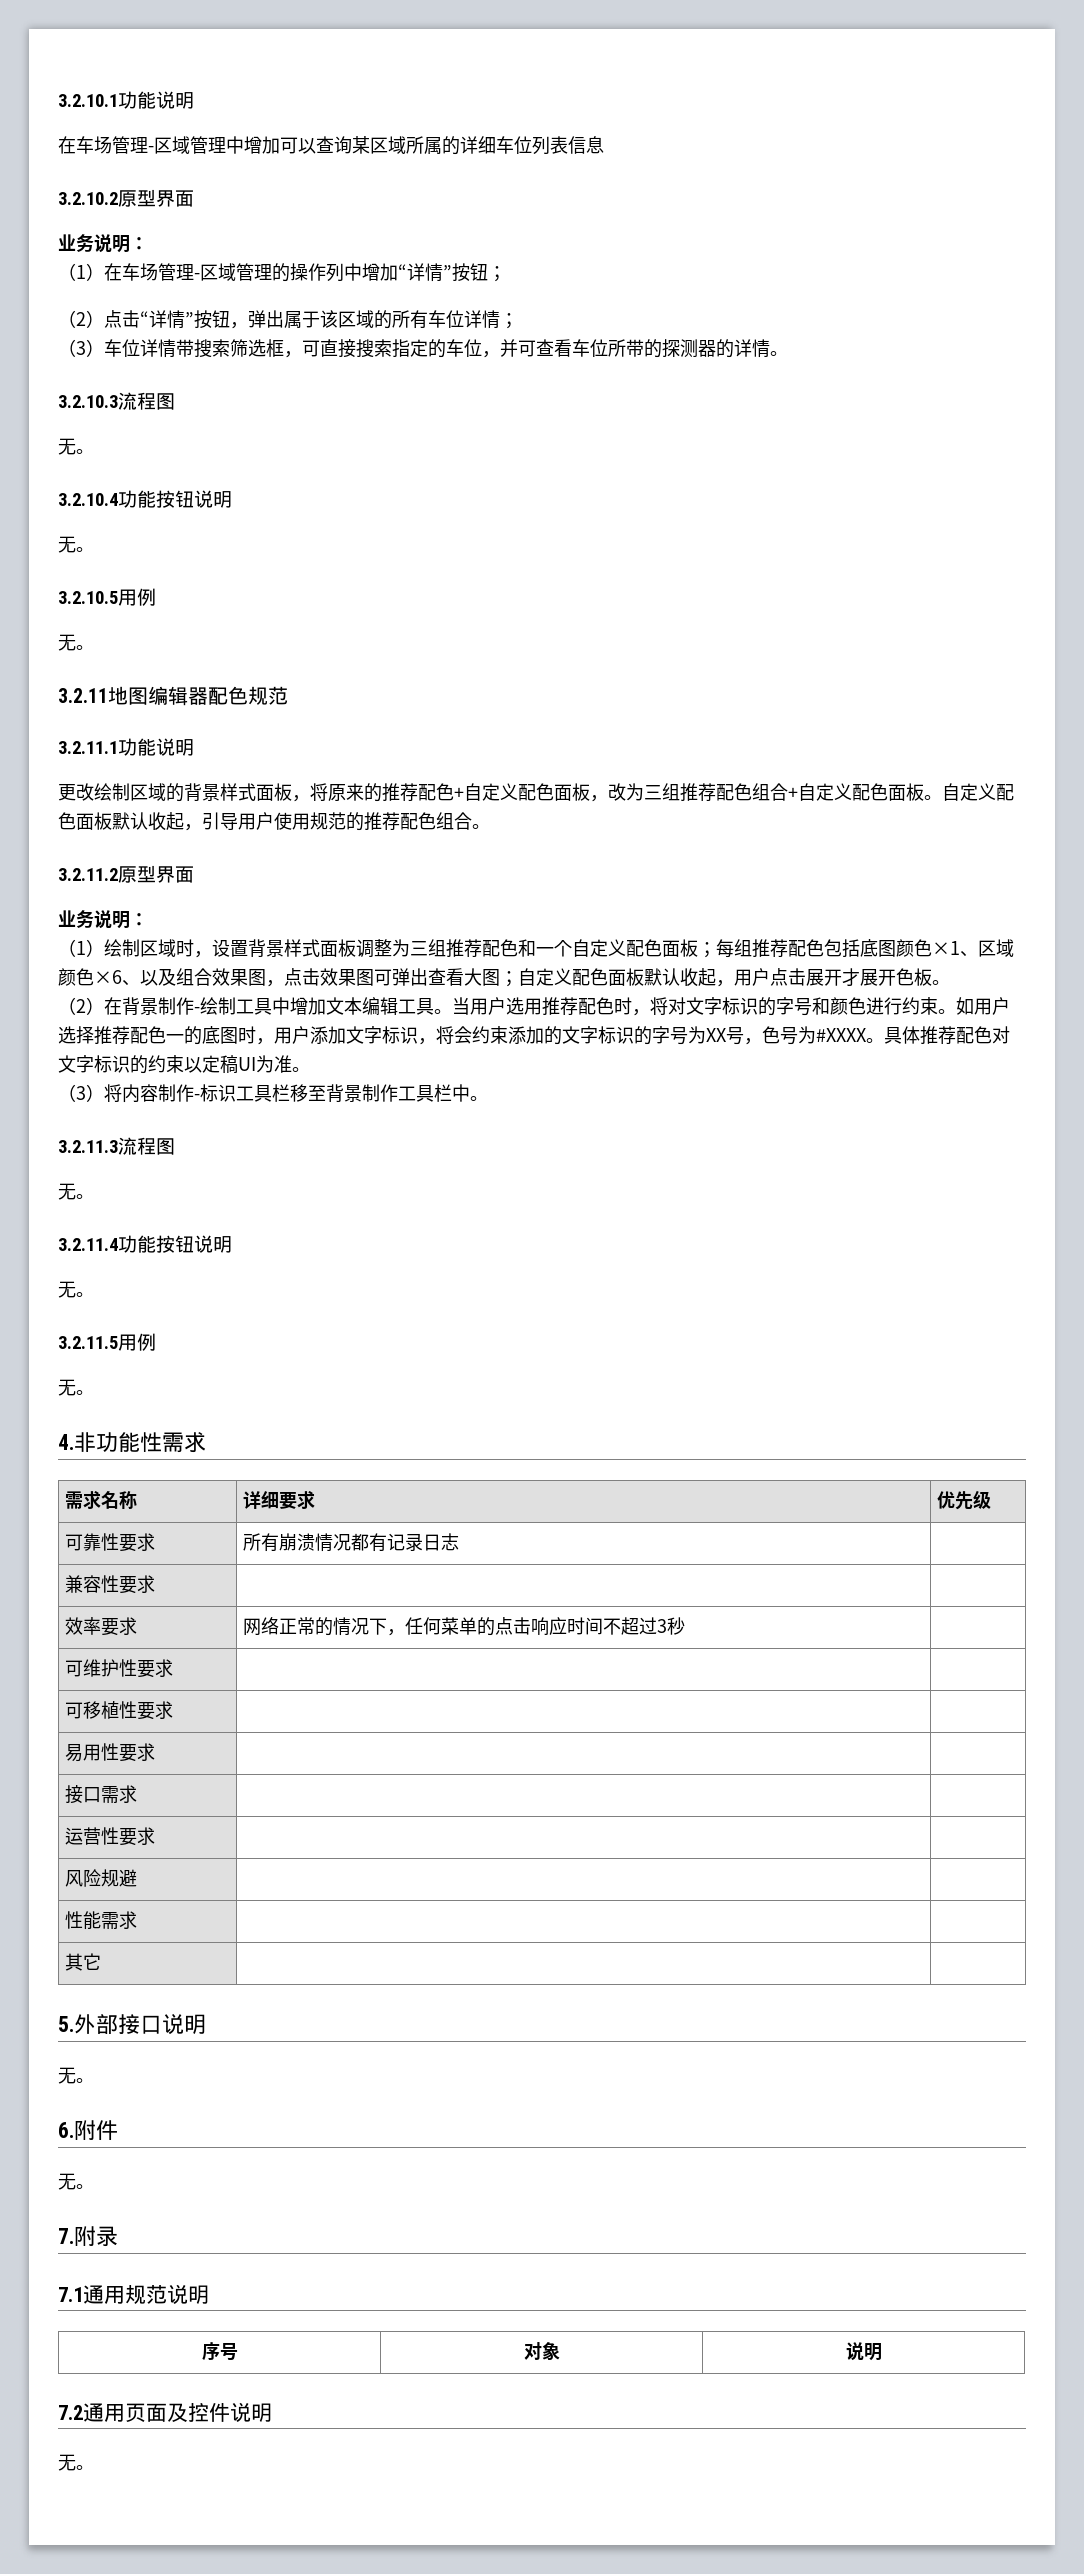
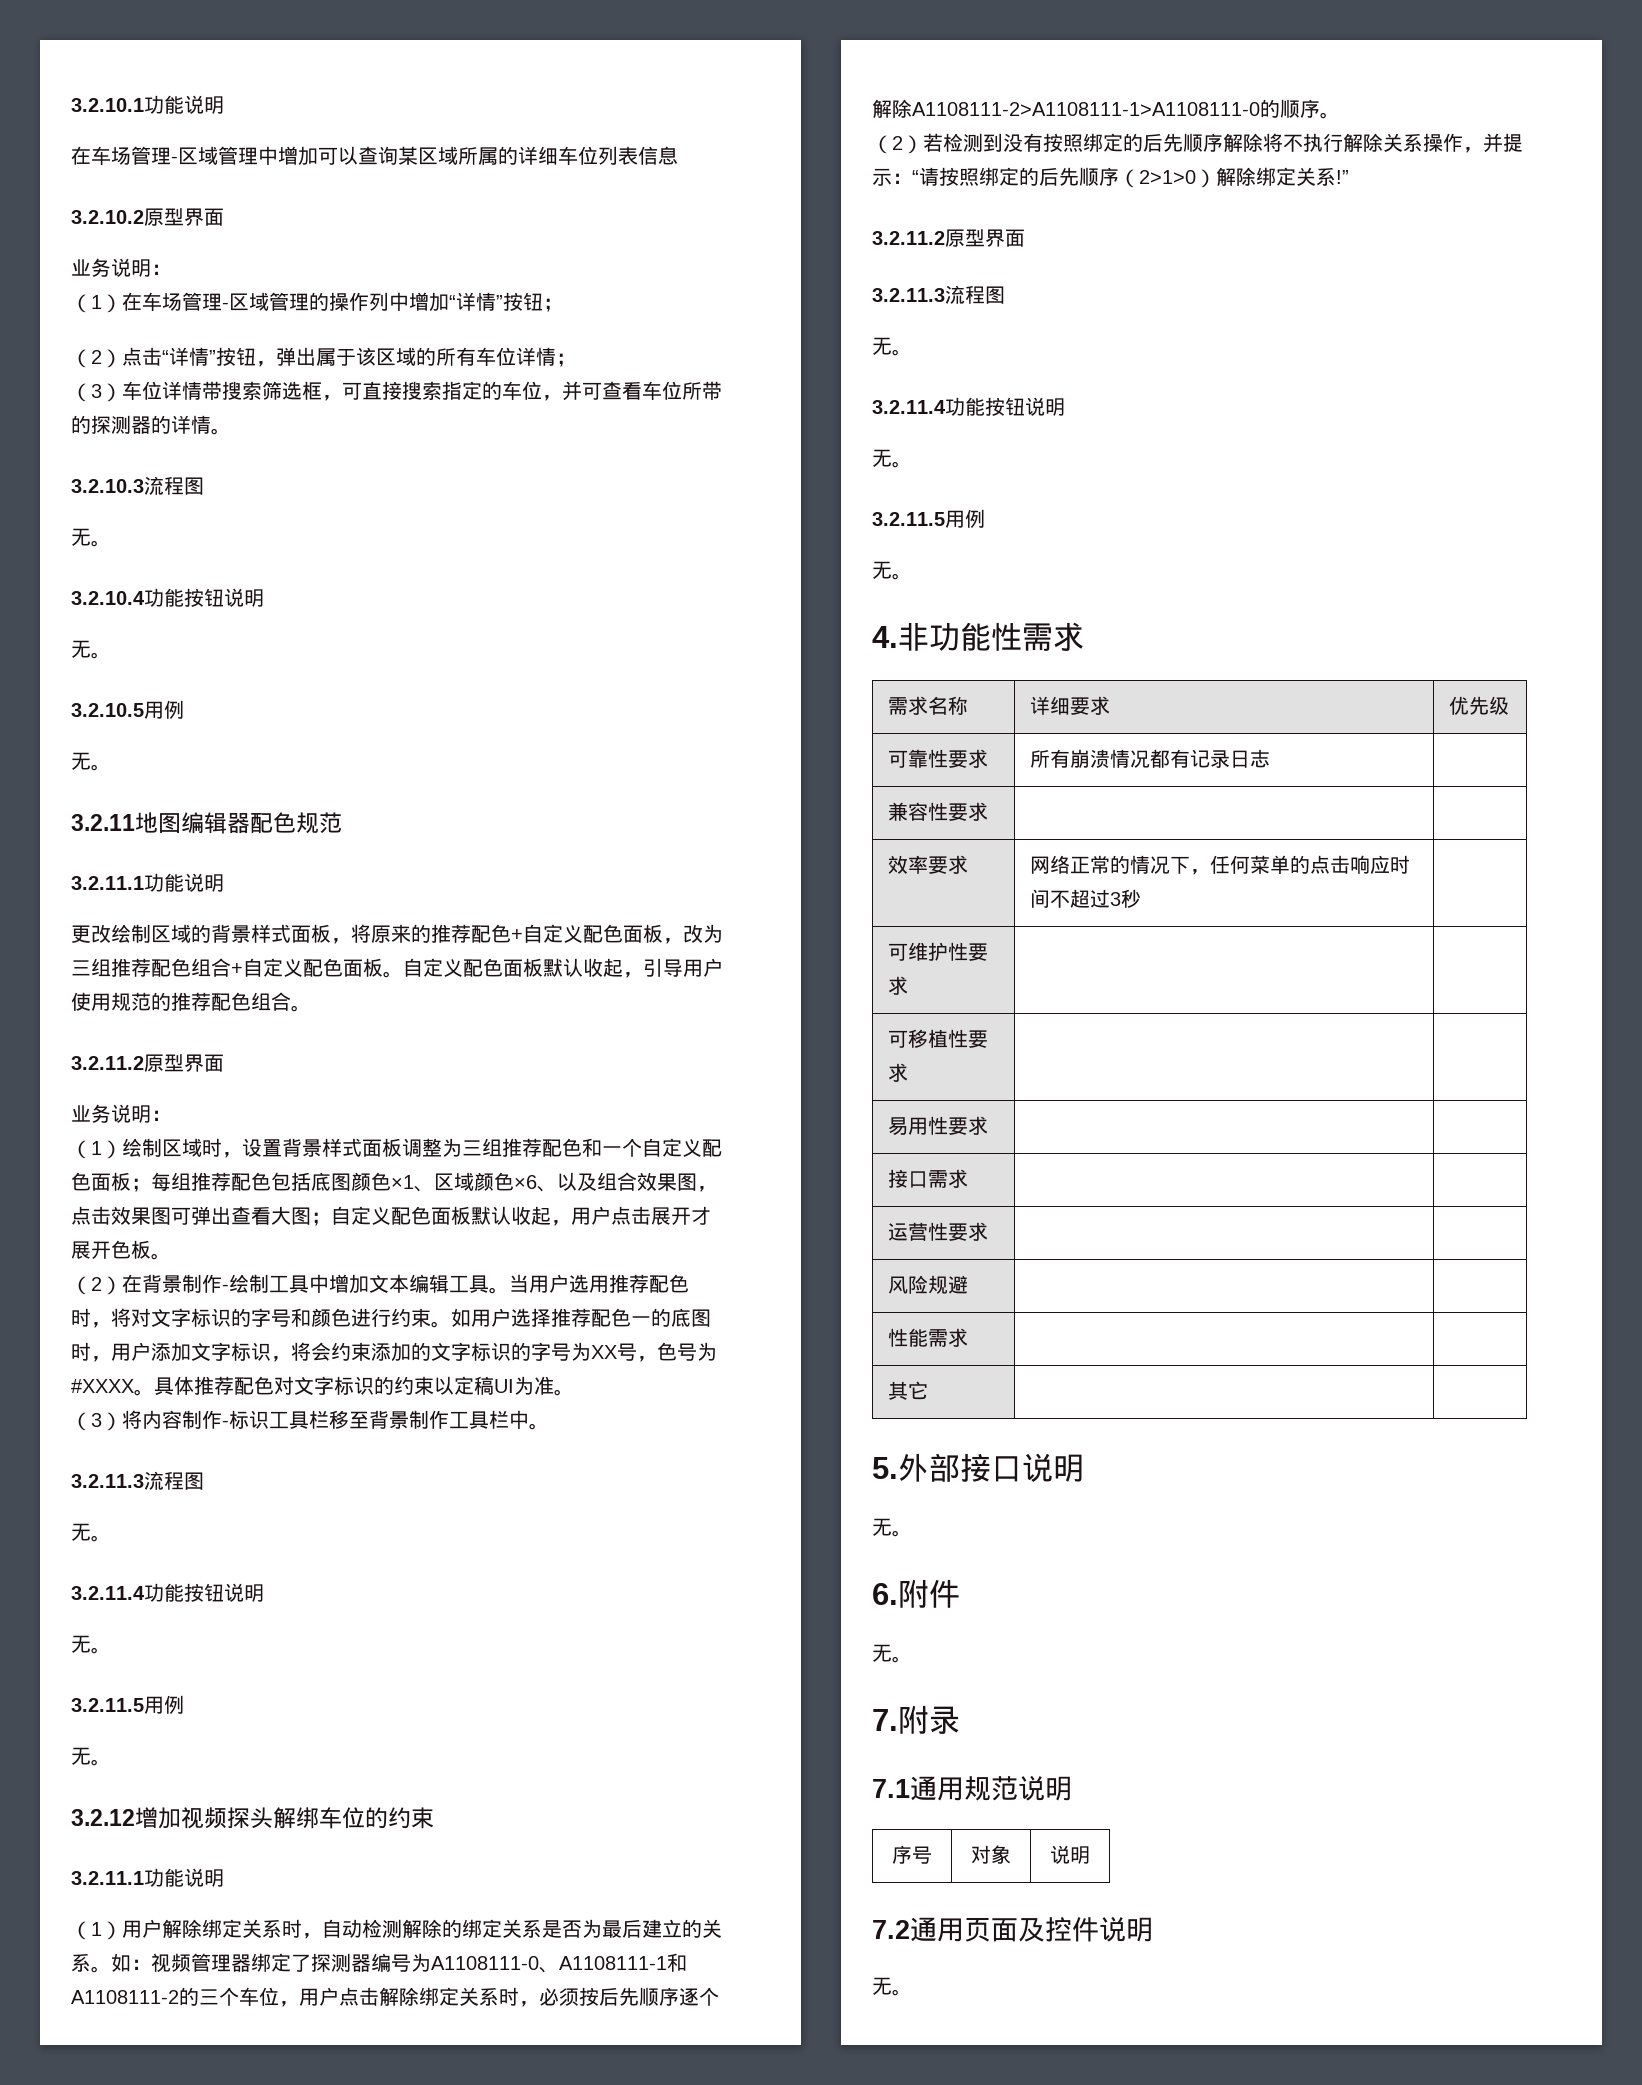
(94, 1392) none -> [71,1807,434,1829] [71,1868,224,1887] [71,1919,722,1940] [71,1953,687,1973] [71,1987,719,2007] [872,99,1340,119] [872,133,1523,154] [872,167,1349,188] [872,229,1025,247] [872,285,1005,304] [872,337,912,356] [872,397,1065,416] [872,449,912,468] [872,509,985,528] [872,561,912,580] // 3.2.12增加视频探头解绑车位的约束 // 3.2.11.1功能说明 // （1）用户解除绑定关系时，自动检测解除的绑定关系是否为最后建立的关系。如：视频管理器绑定了探测器编号为A1108111-0、A1108111-1和A1108111-2的三个车位，用户点击解除绑定关系时，必须按后先顺序逐个解除A1108111-2>A1108111-1>A1108111-0的顺序。 // （2）若检测到没有按照绑定的后先顺序解除将不执行解除关系操作，并提示：“请按照绑定的后先顺序（2>1>0）解除绑定关系!” // 3.2.11.2原型界面 // 3.2.11.3流程图 // 无。 // 3.2.11.4功能按钮说明 // 无。 // 3.2.11.5用例 // 无。

